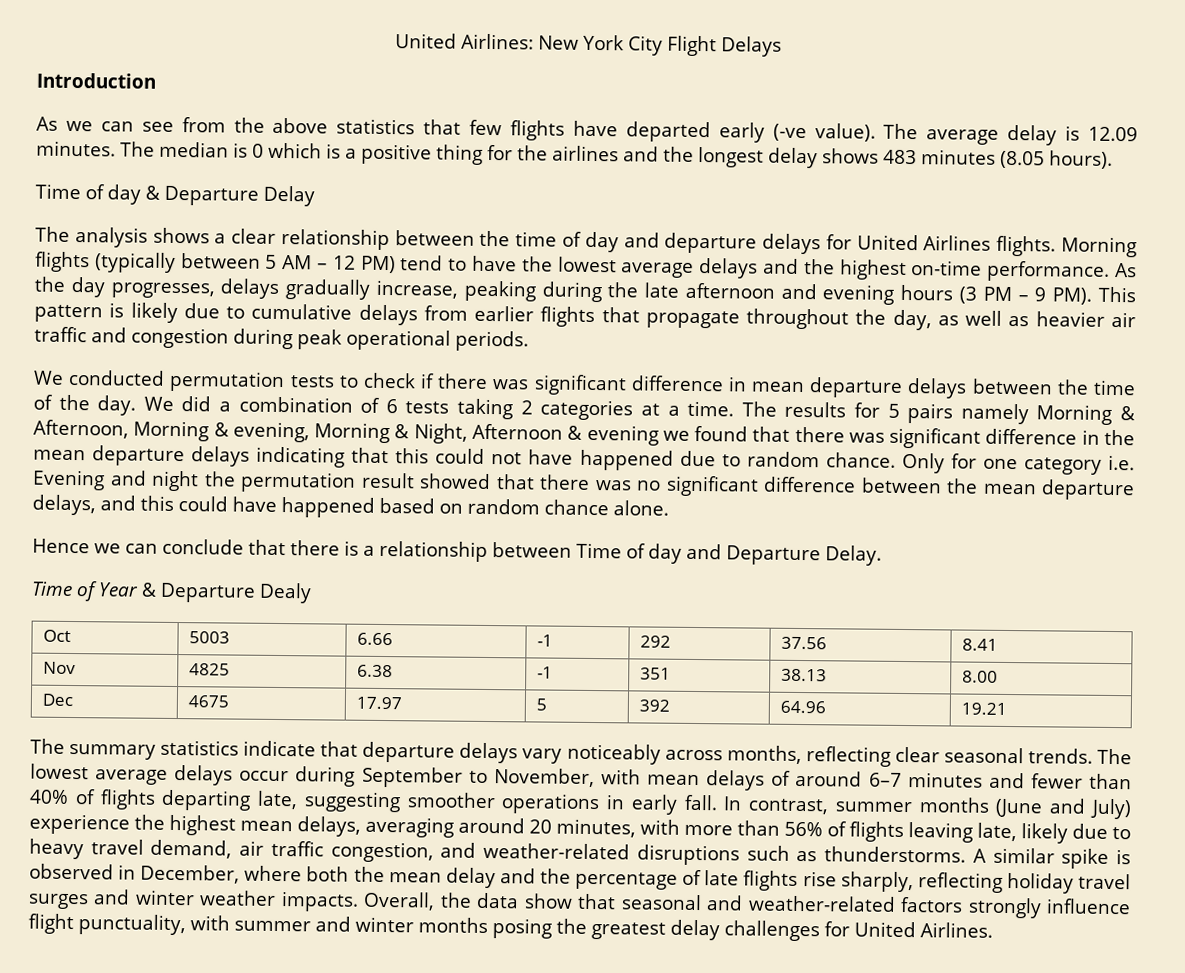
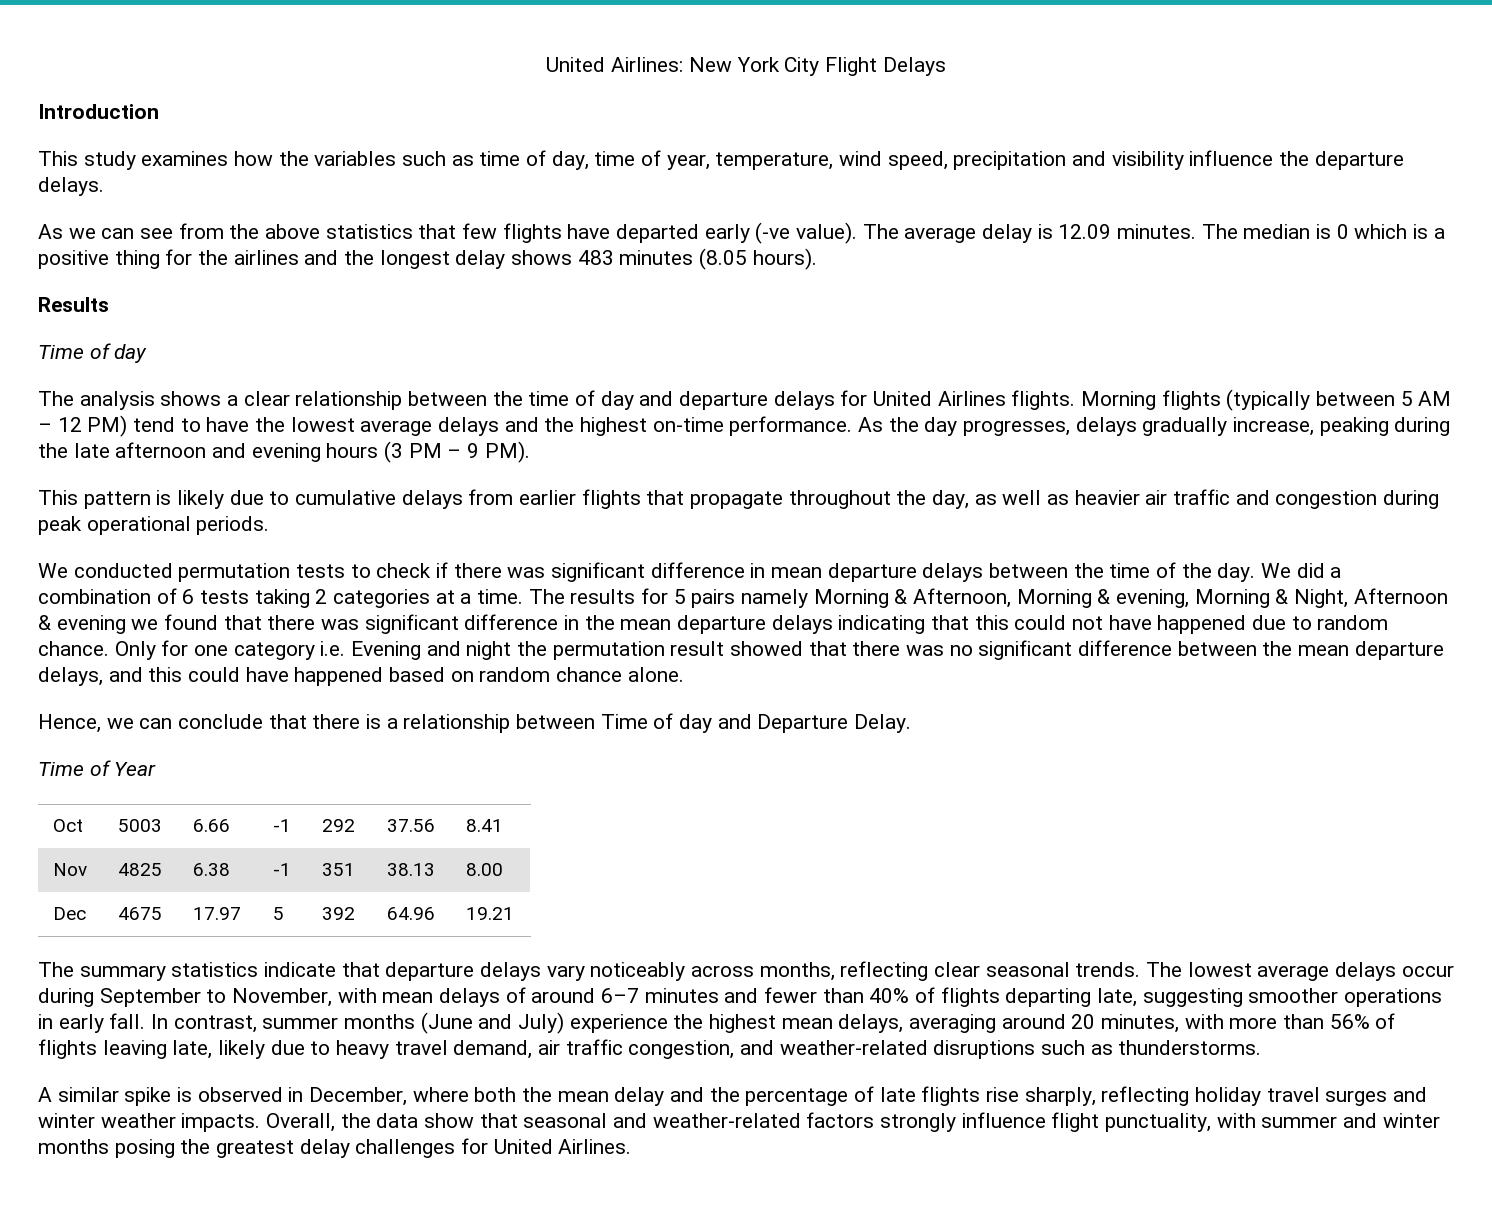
(156, 80) none -> [38,150,1404,170] [38,177,104,196] // This study examines how the variables such as time of day, time of year, temperature, wind speed, precipitation and visibility influence the departure delays.
[35,183,315,207] // Time of day & Departure Delay -> [38,297,109,312] [38,343,148,363] // Results // Time of day
(1093, 296) none -> (530, 452) //
[32,538,90,554] Hence -> [38,714,101,733] Hence,
[140,582,312,604] & Departure Dealy -> (157, 769) none
(967, 854) none -> (1262, 1047) //

